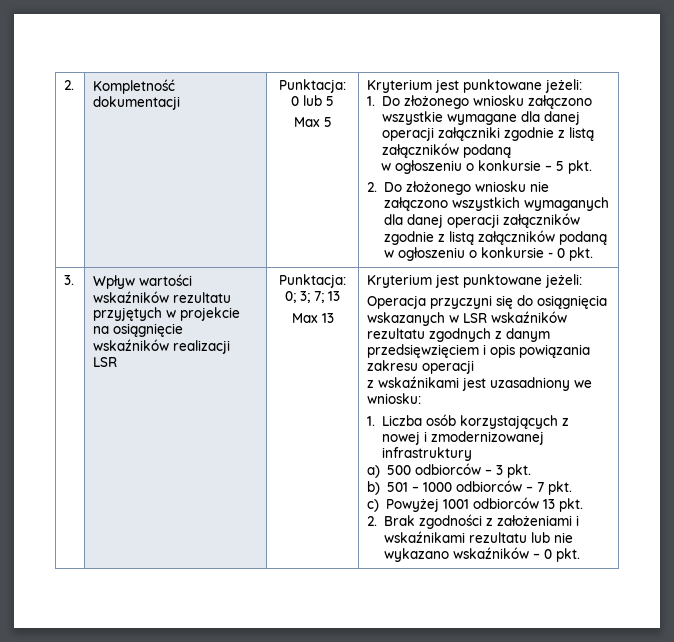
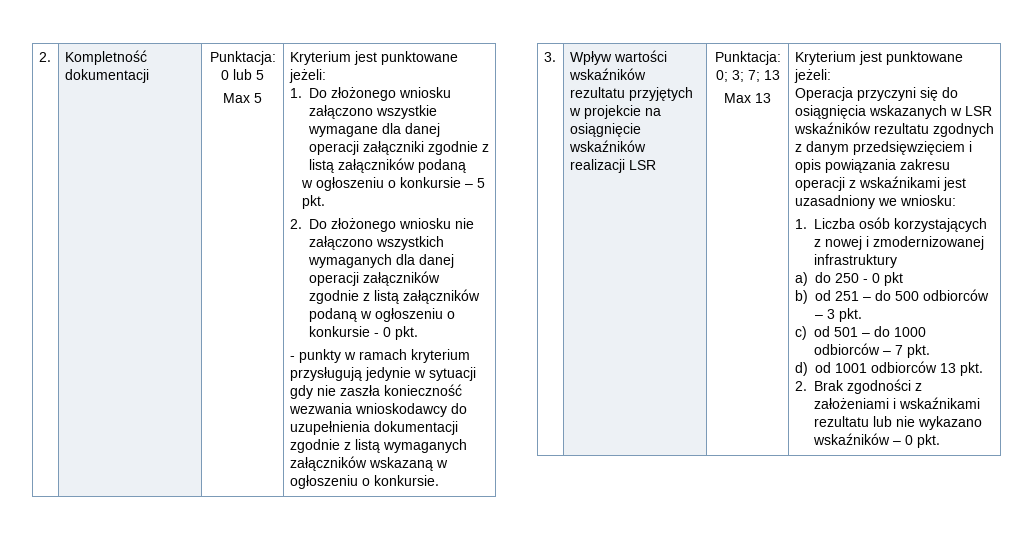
(594, 254) none -> [289,349,470,363] [289,367,476,381] [289,384,462,399] [288,403,467,417] [289,421,458,435] [289,439,467,453] [289,456,448,471] [289,475,439,489] // - punkty w ramach kryterium przysługują jedynie w sytuacji gdy nie zaszła konieczność wezwania wnioskodawcy do uzupełnienia dokumentacji zgodnie z listą wymaganych załączników wskazaną w ogłoszeniu o konkursie.
(475, 367) // -> (845, 184) none
(381, 471) none -> [814,272,903,286] [794,290,891,304] do 250 - 0 pkt // b) od 251 – do
[367,481,381,495] b) -> [794,326,830,340] c) od
(420, 489) none -> [873,326,890,337] do
[367,498,440,512] c) Powyżej -> [794,362,831,376] d) od

